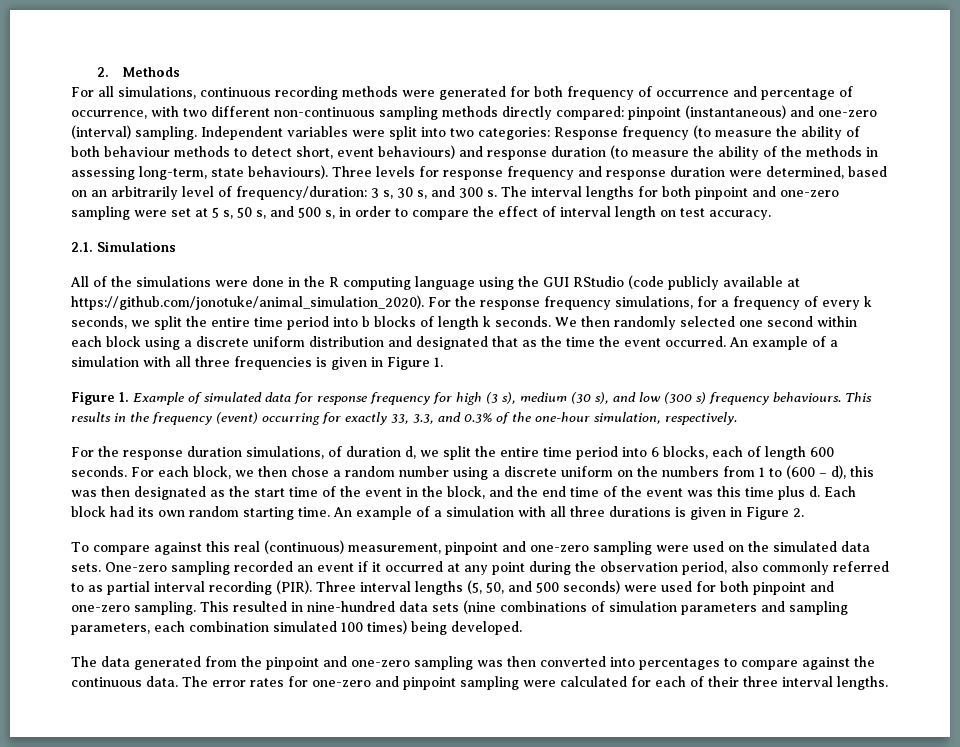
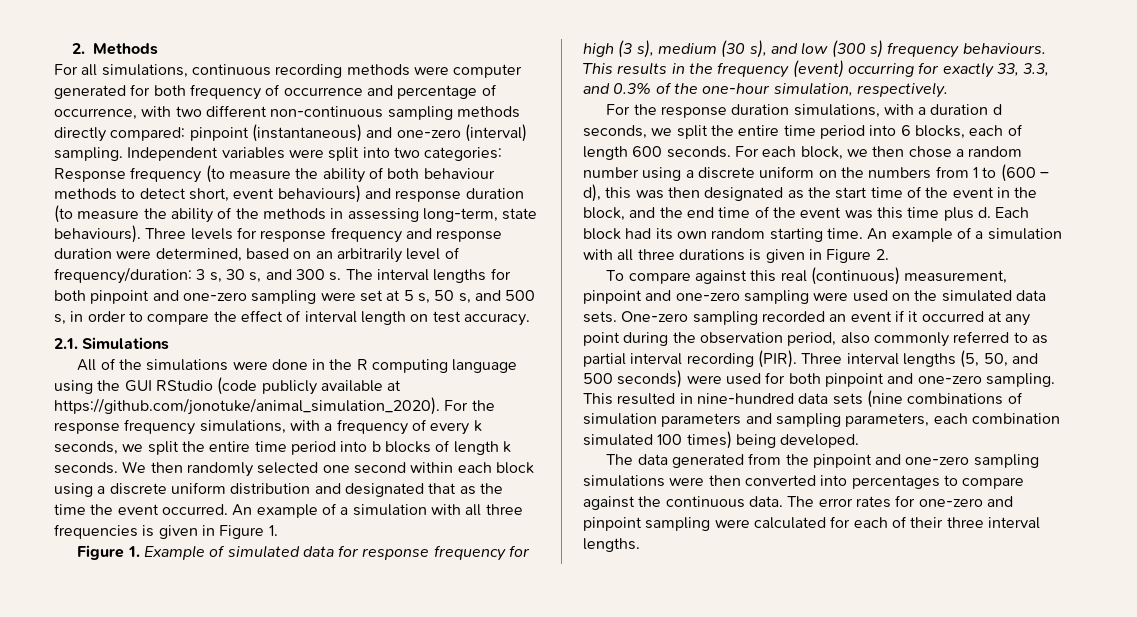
(435, 93) none -> [453,64,523,78] computer
[697,296,717,307] for -> [289,420,320,431] with
[328,446,416,459] of duration d, -> [883,104,1002,115] [583,125,647,139] with a duration d seconds,
[477,660,503,667] was -> [583,475,705,487] simulations were

